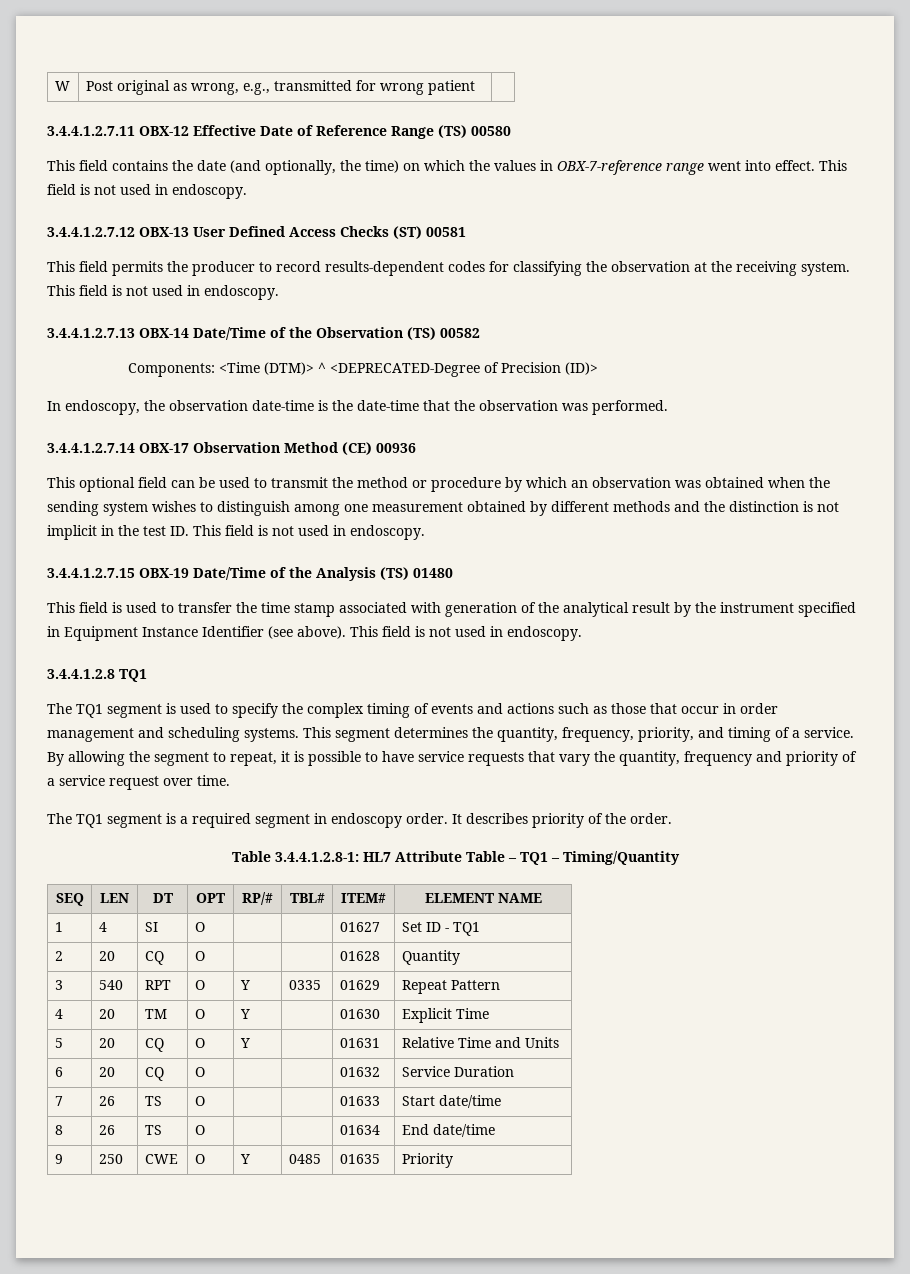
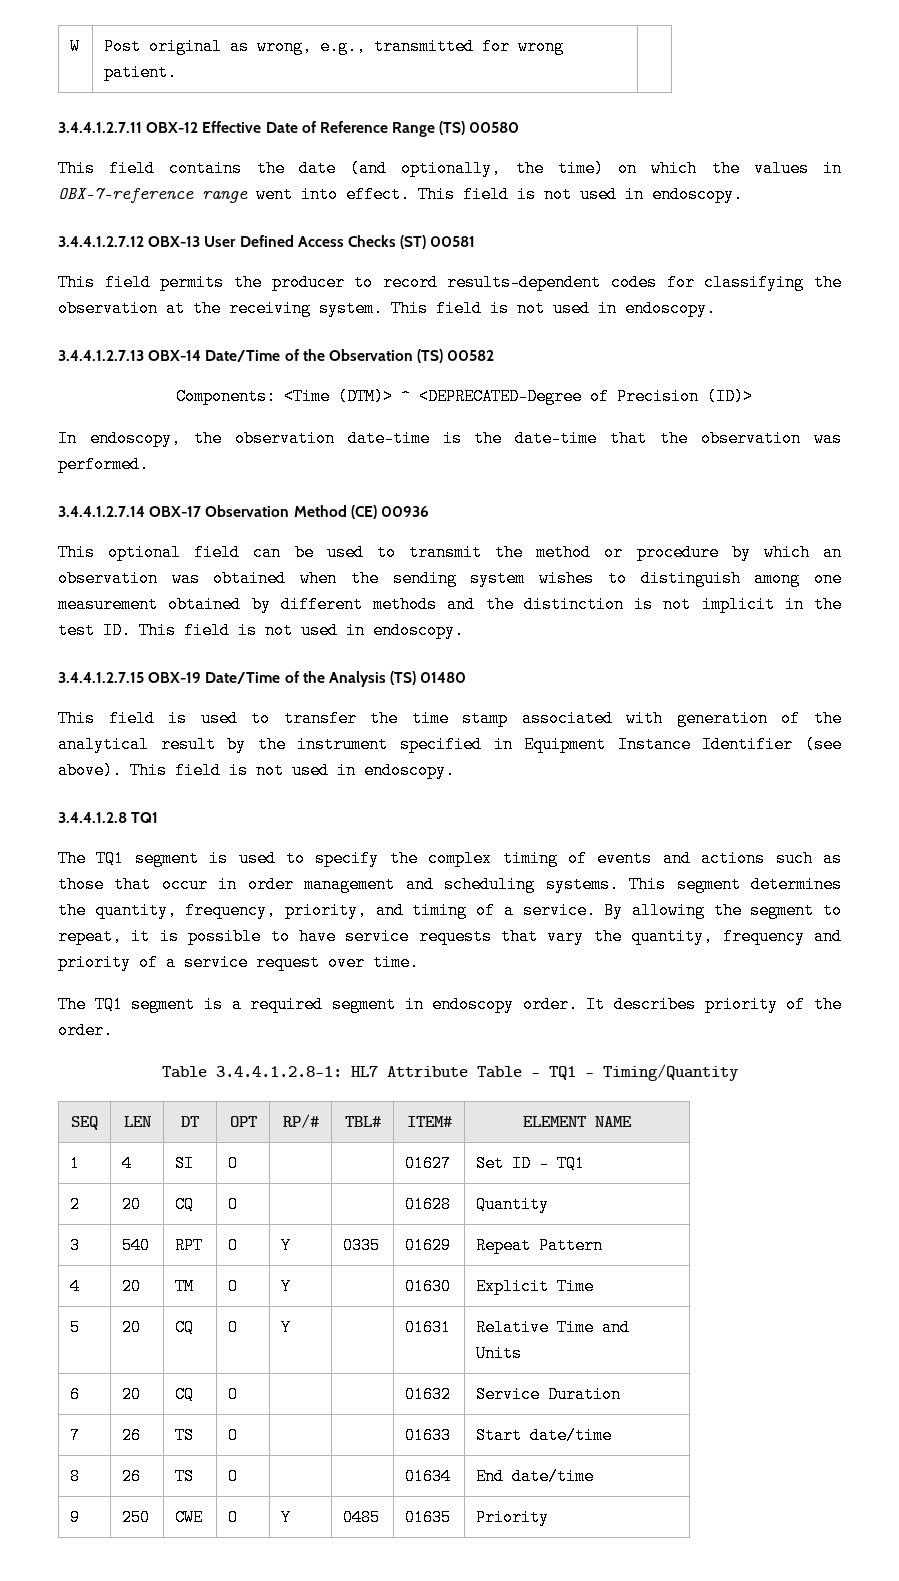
[427,80,475,95] patient -> [104,64,178,81] patient.

